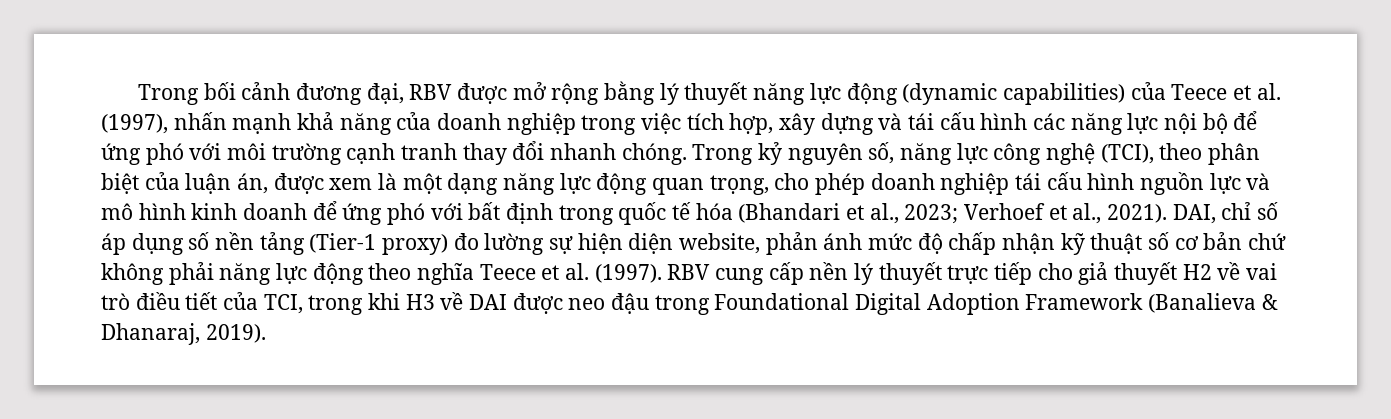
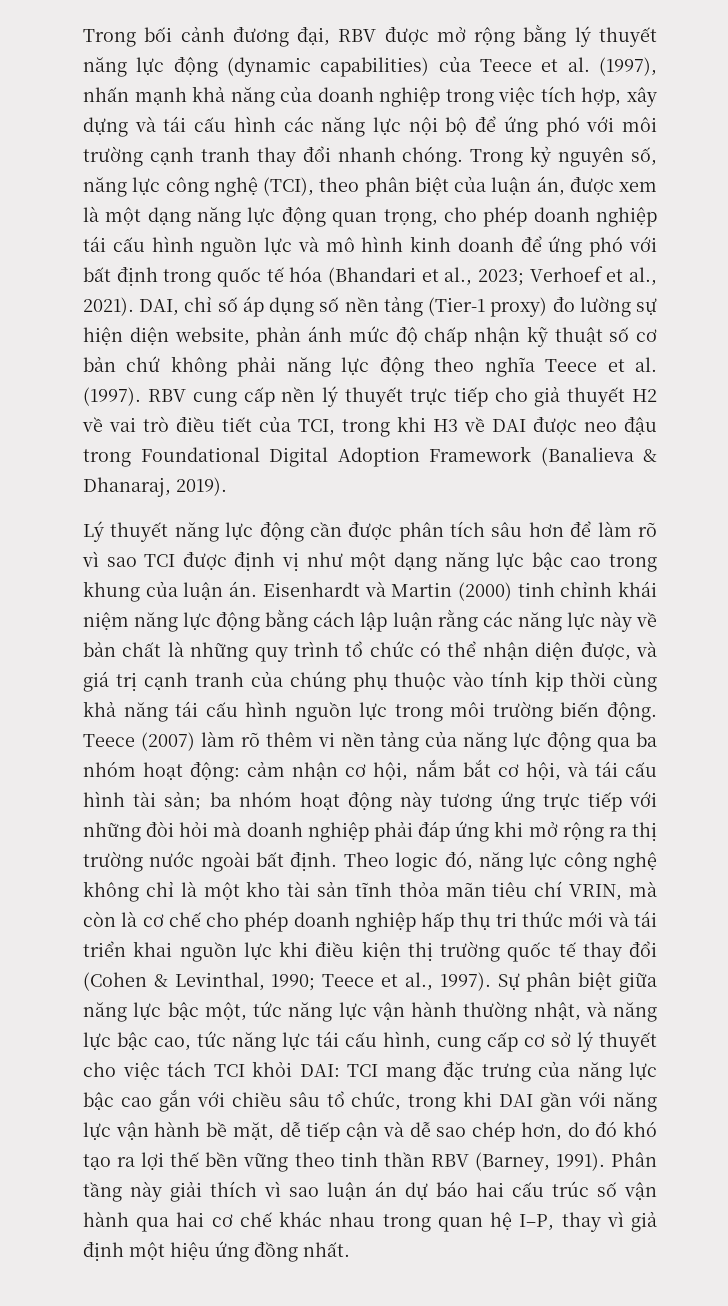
(266, 333) none -> [83,521,657,542] [82,551,658,572] [83,581,657,602] [83,609,658,632] [83,641,657,662] [83,671,658,692] [83,701,657,722] [83,731,657,752] [83,759,658,782] [83,791,658,812] [83,821,657,842] [83,851,658,872] [83,881,657,902] [83,911,657,932] [83,941,657,962] [83,972,657,992] [83,1001,657,1022] [83,1031,657,1052] [83,1061,657,1082] [83,1089,657,1112] [83,1121,658,1142] [83,1152,657,1172] [83,1181,657,1202] [83,1211,657,1232] [83,1241,350,1262] // Lý thuyết năng lực động cần được phân tích sâu hơn để làm rõ vì sao TCI được định vị như một dạng năng lực bậc cao trong khung của luận án. Eisenhardt và Martin (2000) tinh chỉnh khái niệm năng lực động bằng cách lập luận rằng các năng lực này về bản chất là những quy trình tổ chức có thể nhận diện được, và giá trị cạnh tranh của chúng phụ thuộc vào tính kịp thời cùng khả năng tái cấu hình nguồn lực trong môi trường biến động. Teece (2007) làm rõ thêm vi nền tảng của năng lực động qua ba nhóm hoạt động: cảm nhận cơ hội, nắm bắt cơ hội, và tái cấu hình tài sản; ba nhóm hoạt động này tương ứng trực tiếp với những đòi hỏi mà doanh nghiệp phải đáp ứng khi mở rộng ra thị trường nước ngoài bất định. Theo logic đó, năng lực công nghệ không chỉ là một kho tài sản tĩnh thỏa mãn tiêu chí VRIN, mà còn là cơ chế cho phép doanh nghiệp hấp thụ tri thức mới và tái triển khai nguồn lực khi điều kiện thị trường quốc tế thay đổi (Cohen & Levinthal, 1990; Teece et al., 1997). Sự phân biệt giữa năng lực bậc một, tức năng lực vận hành thường nhật, và năng lực bậc cao, tức năng lực tái cấu hình, cung cấp cơ sở lý thuyết cho việc tách TCI khỏi DAI: TCI mang đặc trưng của năng lực bậc cao gắn với chiều sâu tổ chức, trong khi DAI gần với năng lực vận hành bề mặt, dễ tiếp cận và dễ sao chép hơn, do đó khó tạo ra lợi thế bền vững theo tinh thần RBV (Barney, 1991). Phân tầng này giải thích vì sao luận án dự báo hai cấu trúc số vận hành qua hai cơ chế khác nhau trong quan hệ I–P, thay vì giả định một hiệu ứng đồng nhất.

